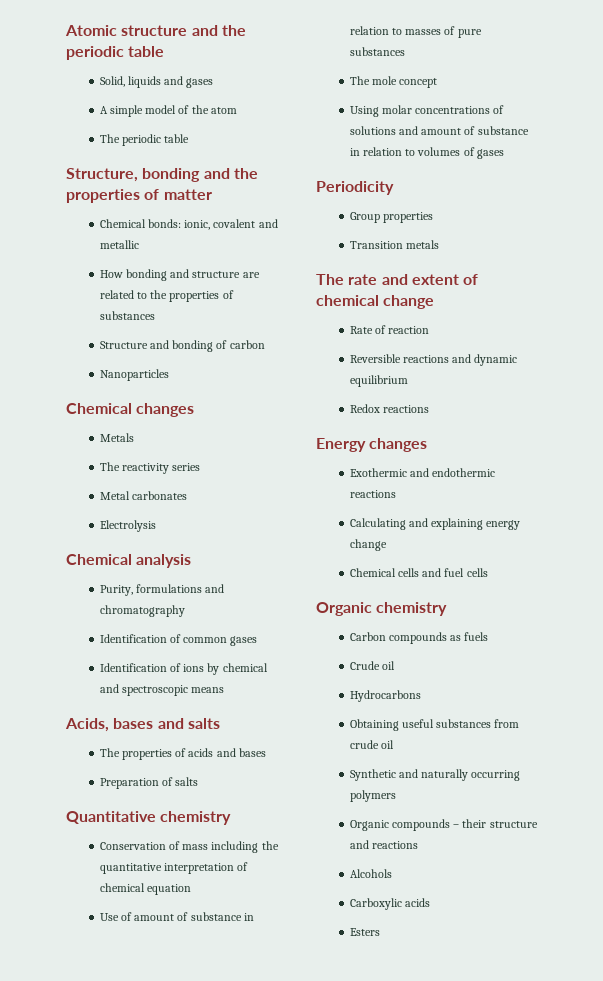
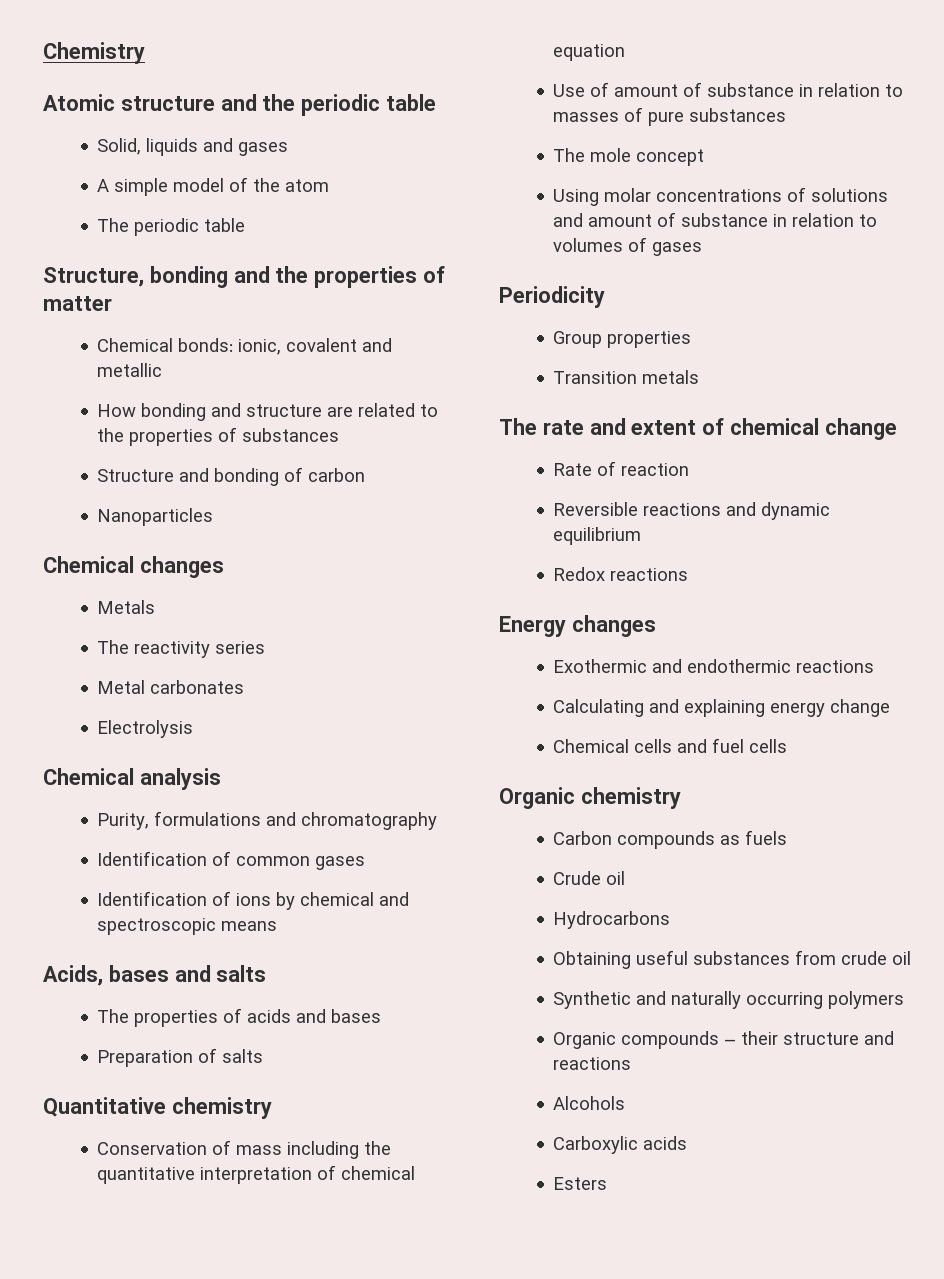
(65, 30) none -> [43,42,145,64] Chemistry //

